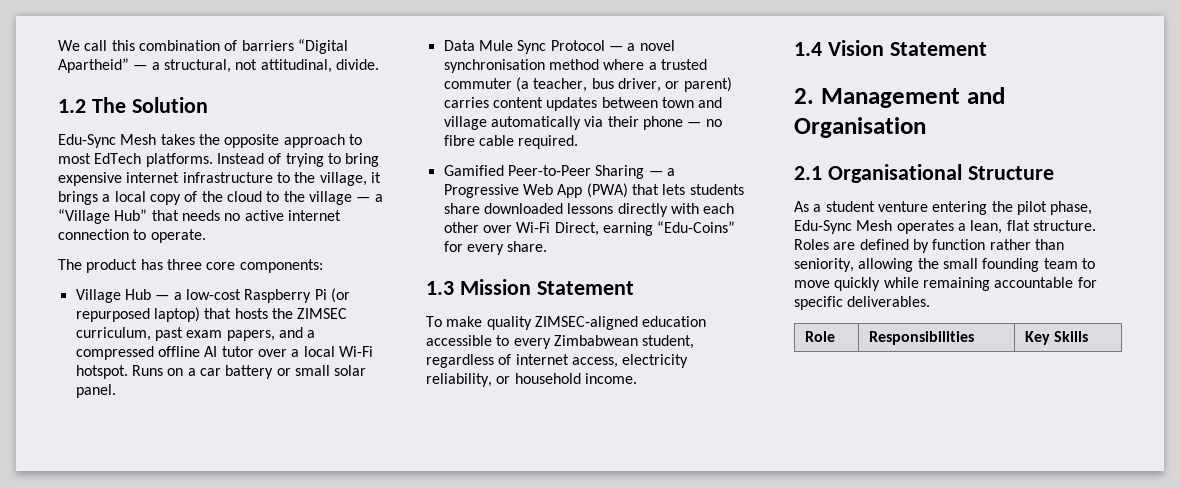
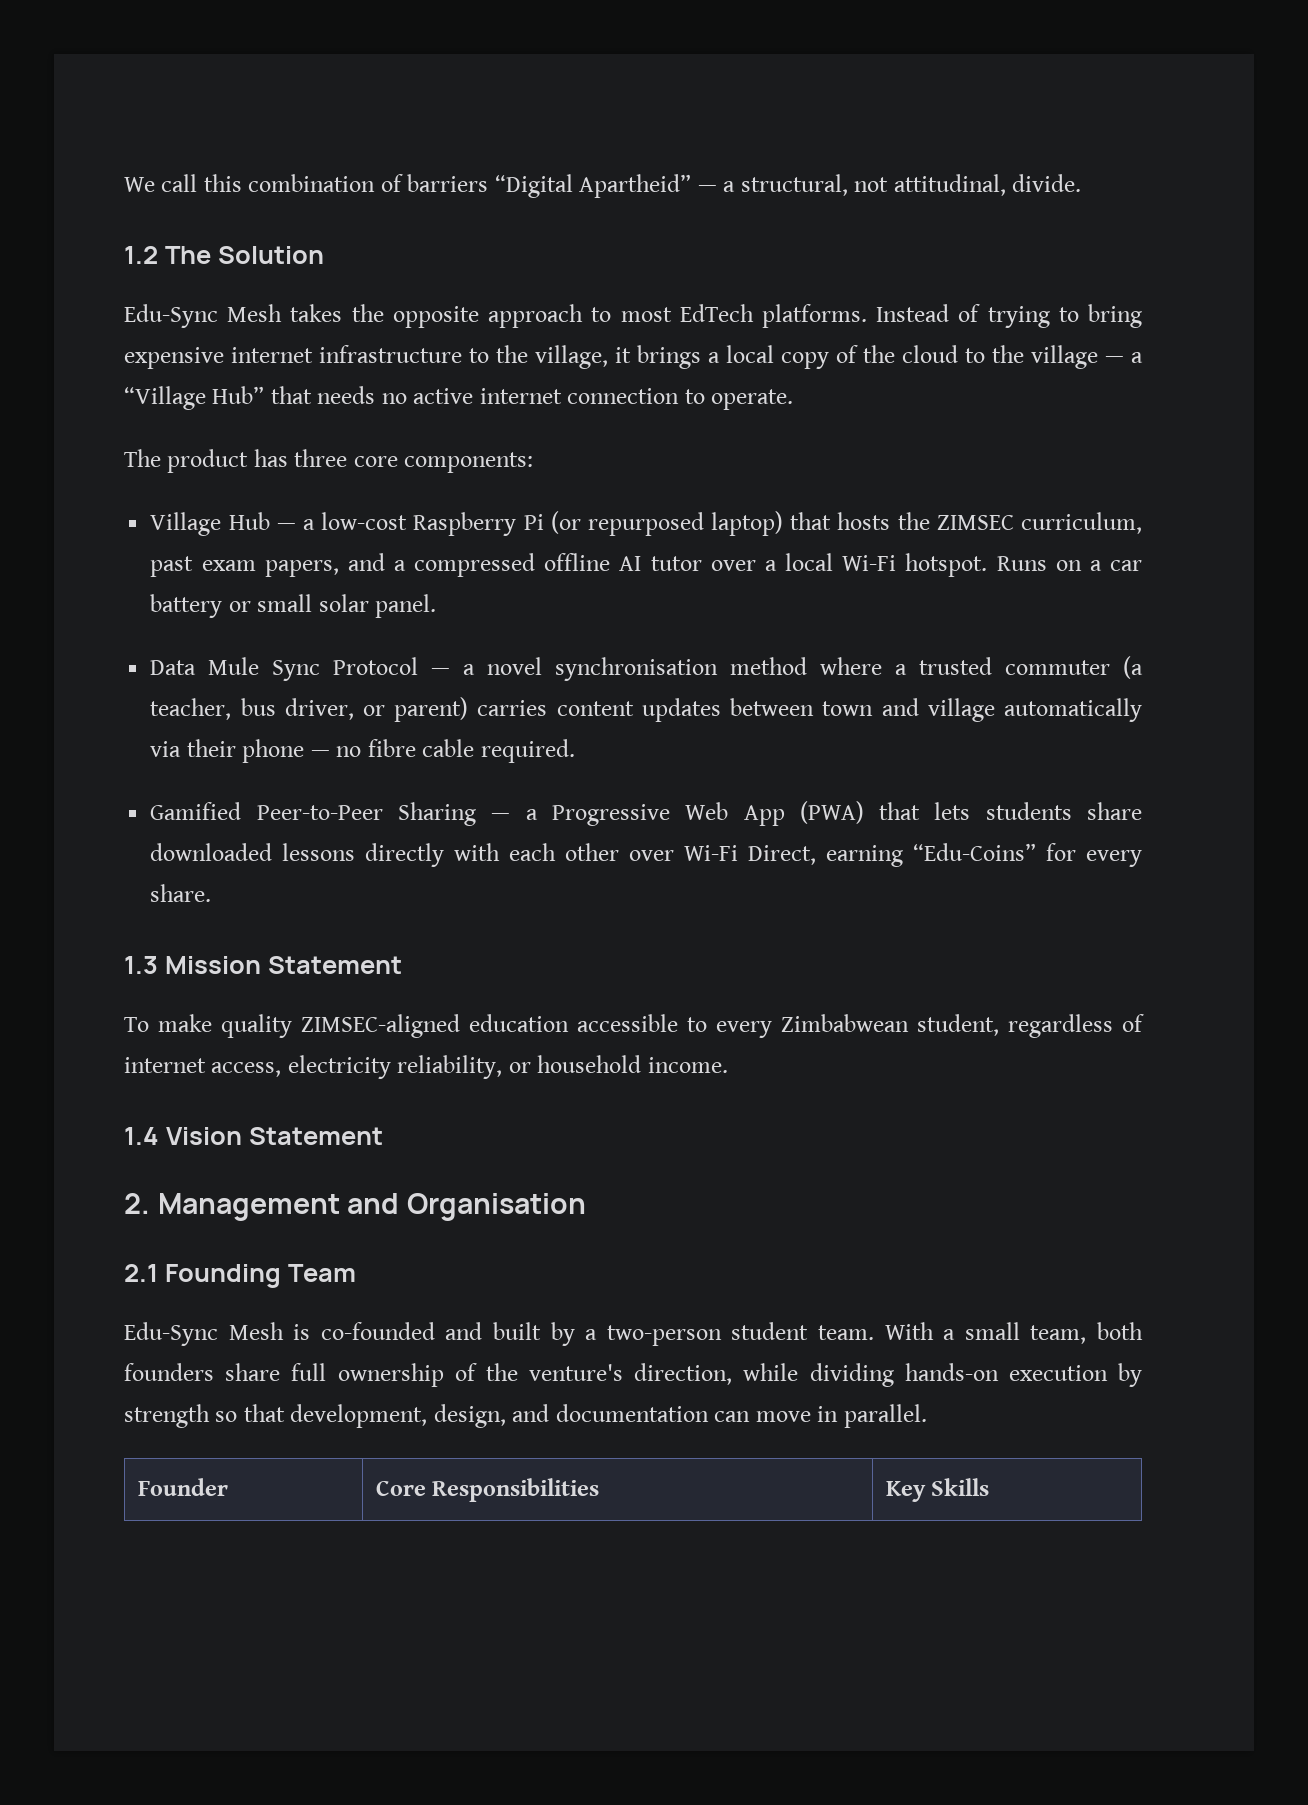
[827,164,1054,183] [794,201,1093,215] [794,220,1096,234] [794,239,1064,253] [794,258,1095,272] [794,277,1097,291] [794,296,931,310] [804,331,835,342] Organisational Structure // As a student venture entering the pilot phase, Edu-Sync Mesh operates a lean, flat structure. Roles are defined by function rather than seniority, allowing the small founding team to move quickly while remaining accountable for specific deliverables. // Role | -> [164,1264,356,1288] [124,1322,1144,1346] [124,1363,1142,1387] [124,1404,927,1428] [137,1478,228,1496] [375,1481,426,1496] Founding Team // Edu-Sync Mesh is co-founded and built by a two-person student team. With a small team, both founders share full ownership of the venture's direction, while dividing hands-on execution by strength so that development, design, and documentation can move in parallel. // Founder | Core

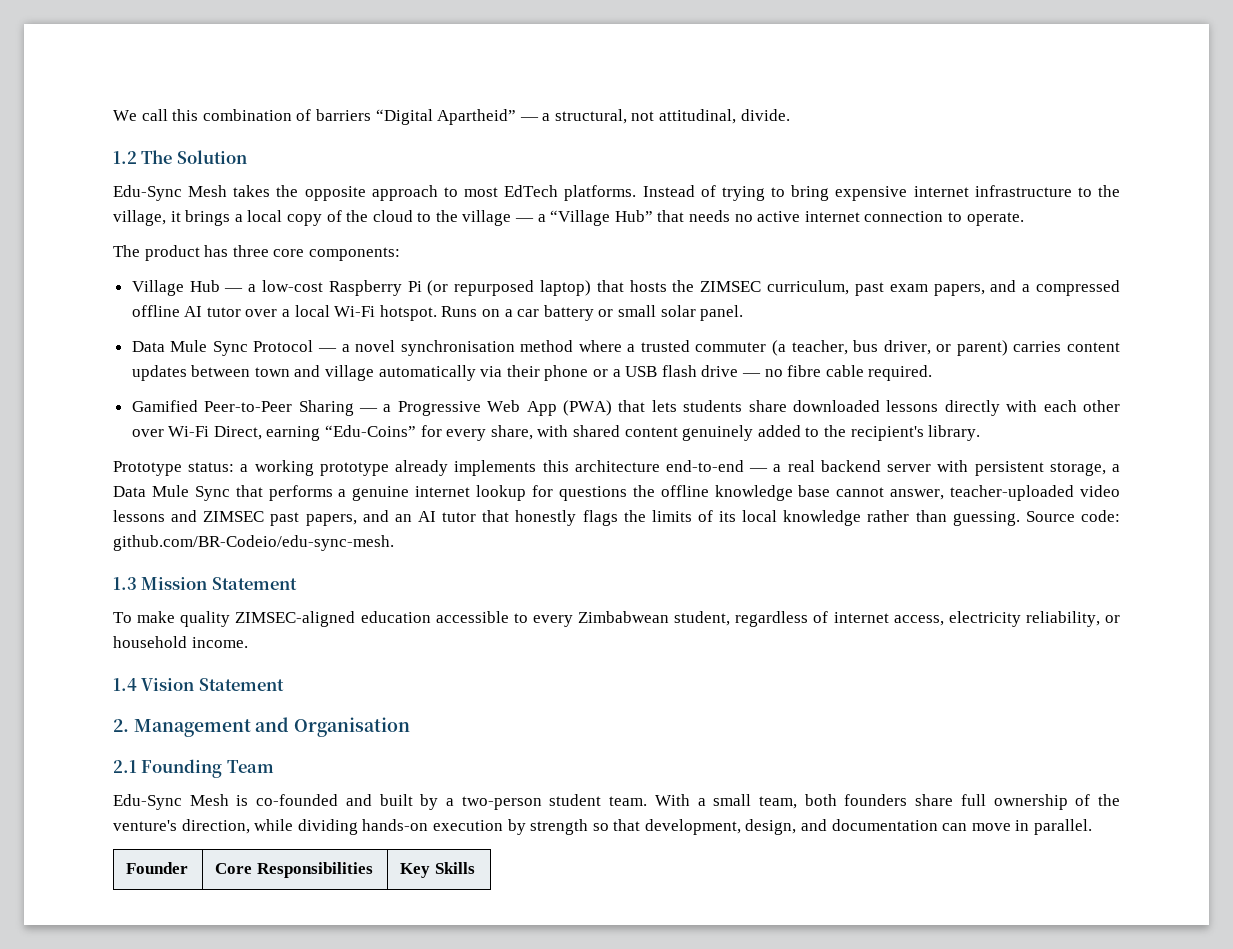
(305, 751) none -> [593,365,739,377] or a USB flash drive
[150,884,212,902] share. -> [490,425,981,441] [113,460,1120,476] [113,485,1121,501] [113,510,1120,526] [113,535,394,551] share, with shared content genuinely added to the recipient's library. // Prototype status: a working prototype already implements this architecture end-to-end — a real backend server with persistent storage, a Data Mule Sync that performs a genuine internet lookup for questions the offline knowledge base cannot answer, teacher-uploaded video lessons and ZIMSEC past papers, and an AI tutor that honestly flags the limits of its local knowledge rather than guessing. Source code: github.com/BR-Codeio/edu-sync-mesh.

